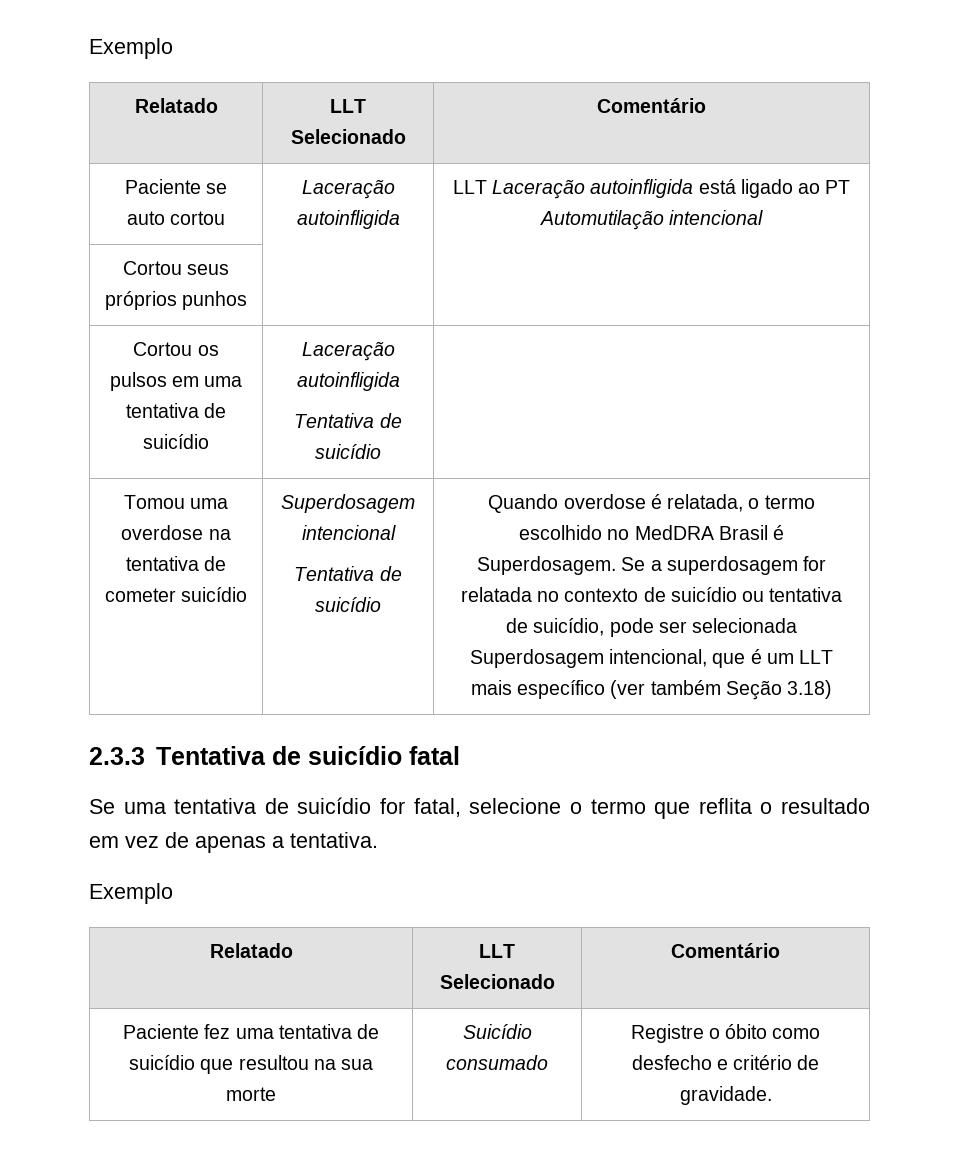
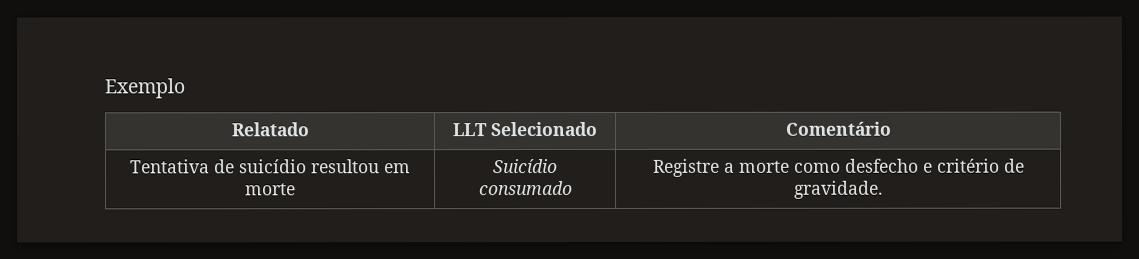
[89,38,173,59] [134,98,218,113] [330,99,366,113] [290,129,406,144] [597,98,706,113] [124,179,228,194] [126,211,226,225] [301,179,395,199] [296,210,400,229] [452,179,851,199] [539,210,764,230] [122,261,230,275] [104,291,248,310] [133,342,219,356] [109,372,243,391] [125,403,227,418] [143,434,209,449] [301,341,395,361] [296,372,400,391] [294,413,402,428] [315,444,381,459] [123,495,229,509] [121,525,231,540] [125,556,227,571] [104,587,248,602] [281,494,415,513] [301,525,396,540] [294,566,402,581] [315,597,381,612] [488,494,815,513] [518,525,785,540] [476,556,827,575] [460,587,843,602] [505,618,798,637] [469,649,834,668] [470,680,833,700] [89,746,460,765] [89,797,871,819] [89,832,378,853] [89,883,173,904] [209,943,293,958] [479,944,515,958] [439,974,555,989] [670,943,780,958] [122,1024,380,1039] [128,1055,374,1074] Exemplo // Relatado | LLT Selecionado | Comentário // Paciente se auto cortou | Laceração autoinfligida | LLT Laceração autoinfligida está ligado ao PT Automutilação intencional // Cortou seus próprios punhos | | // Cortou os pulsos em uma tentativa de suicídio | Laceração autoinfligida // Tentativa de suicídio | // Tomou uma overdose na tentativa de cometer suicídio | Superdosagem intencional // Tentativa de suicídio | Quando overdose é relatada, o termo escolhido no MedDRA Brasil é Superdosagem. Se a superdosagem for relatada no contexto de suicídio ou tentativa de suicídio, pode ser selecionada Superdosagem intencional, que é um LLT mais específico (ver também Seção 3.18) // 2.3.3 Tentativa de suicídio fatal // Se uma tentativa de suicídio for fatal, selecione o termo que reflita o resultado em vez de apenas a tentativa. // Exemplo // Relatado | LLT Selecionado | Comentário // Paciente fez uma tentativa de suicídio que resultou na sua -> [104,78,185,99] [230,122,310,137] [452,121,598,137] [784,121,892,136] [130,159,411,174] Exemplo // Relatado | LLT Selecionado | Comentário // Tentativa de suicídio resultou em
[708,1024,768,1039] o óbito -> [723,160,790,173] a morte

